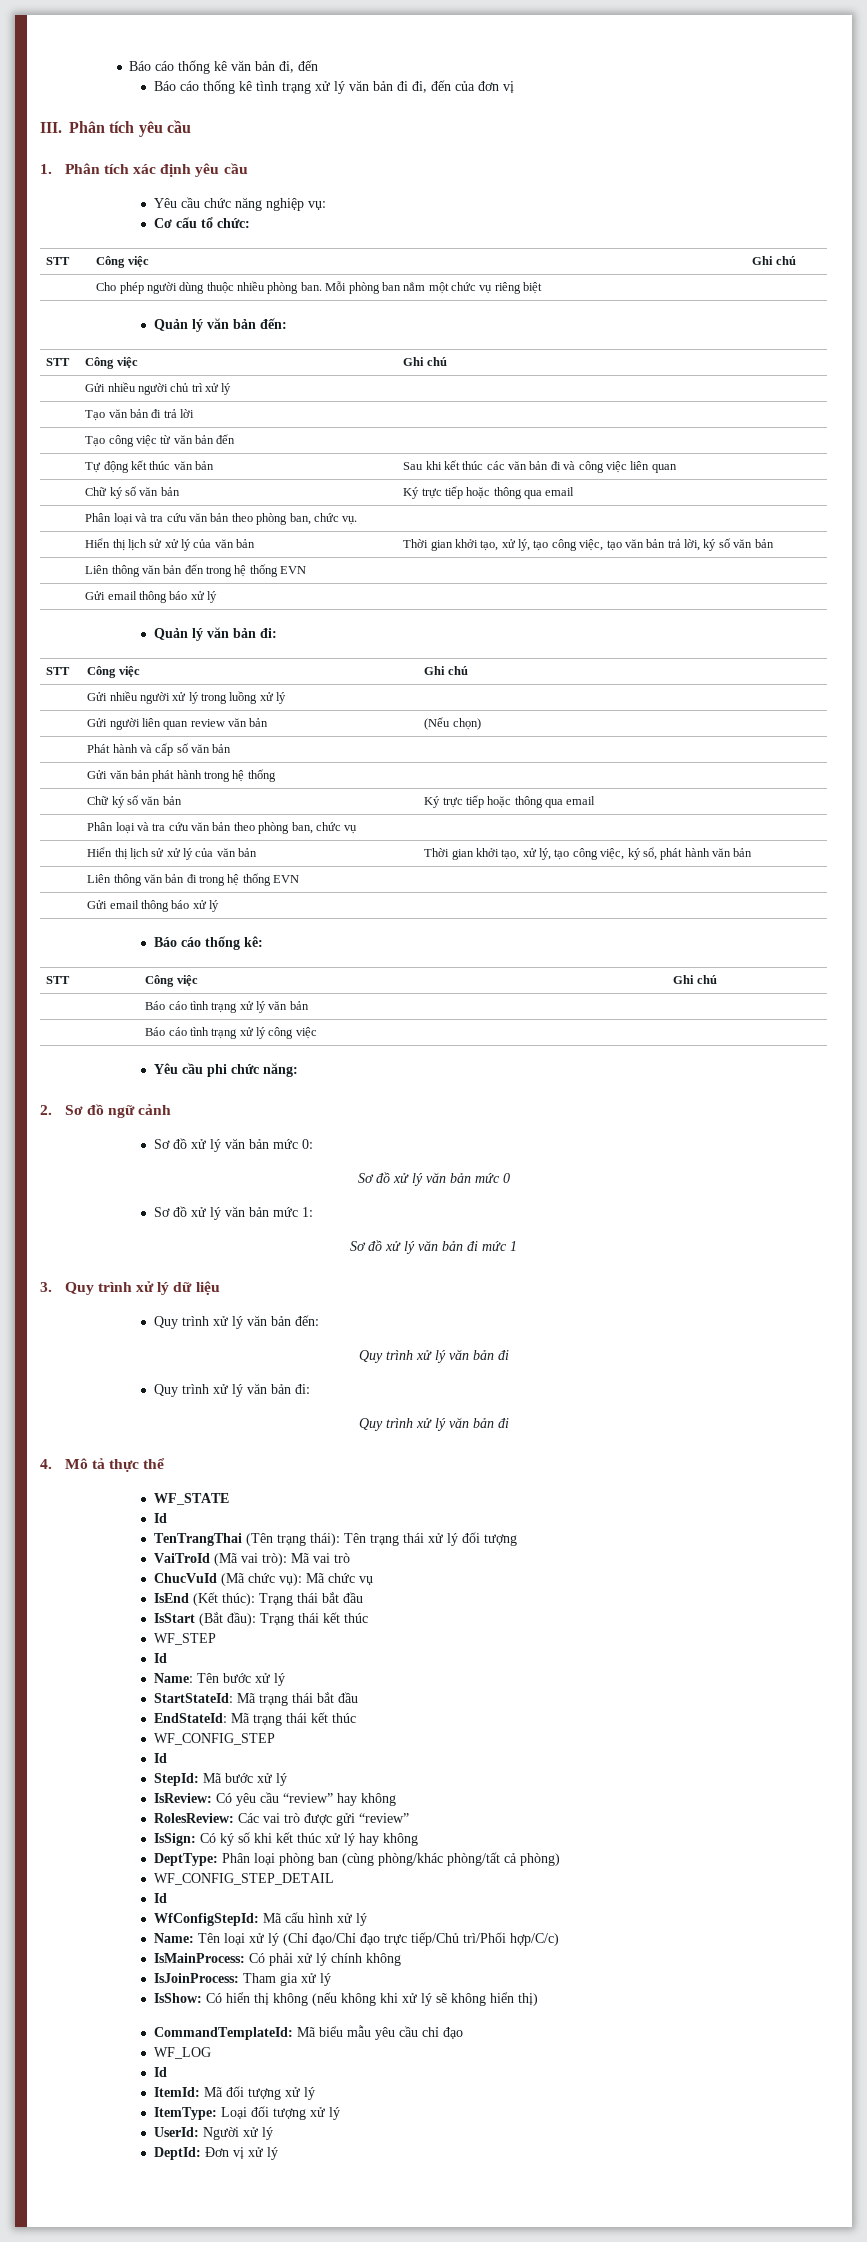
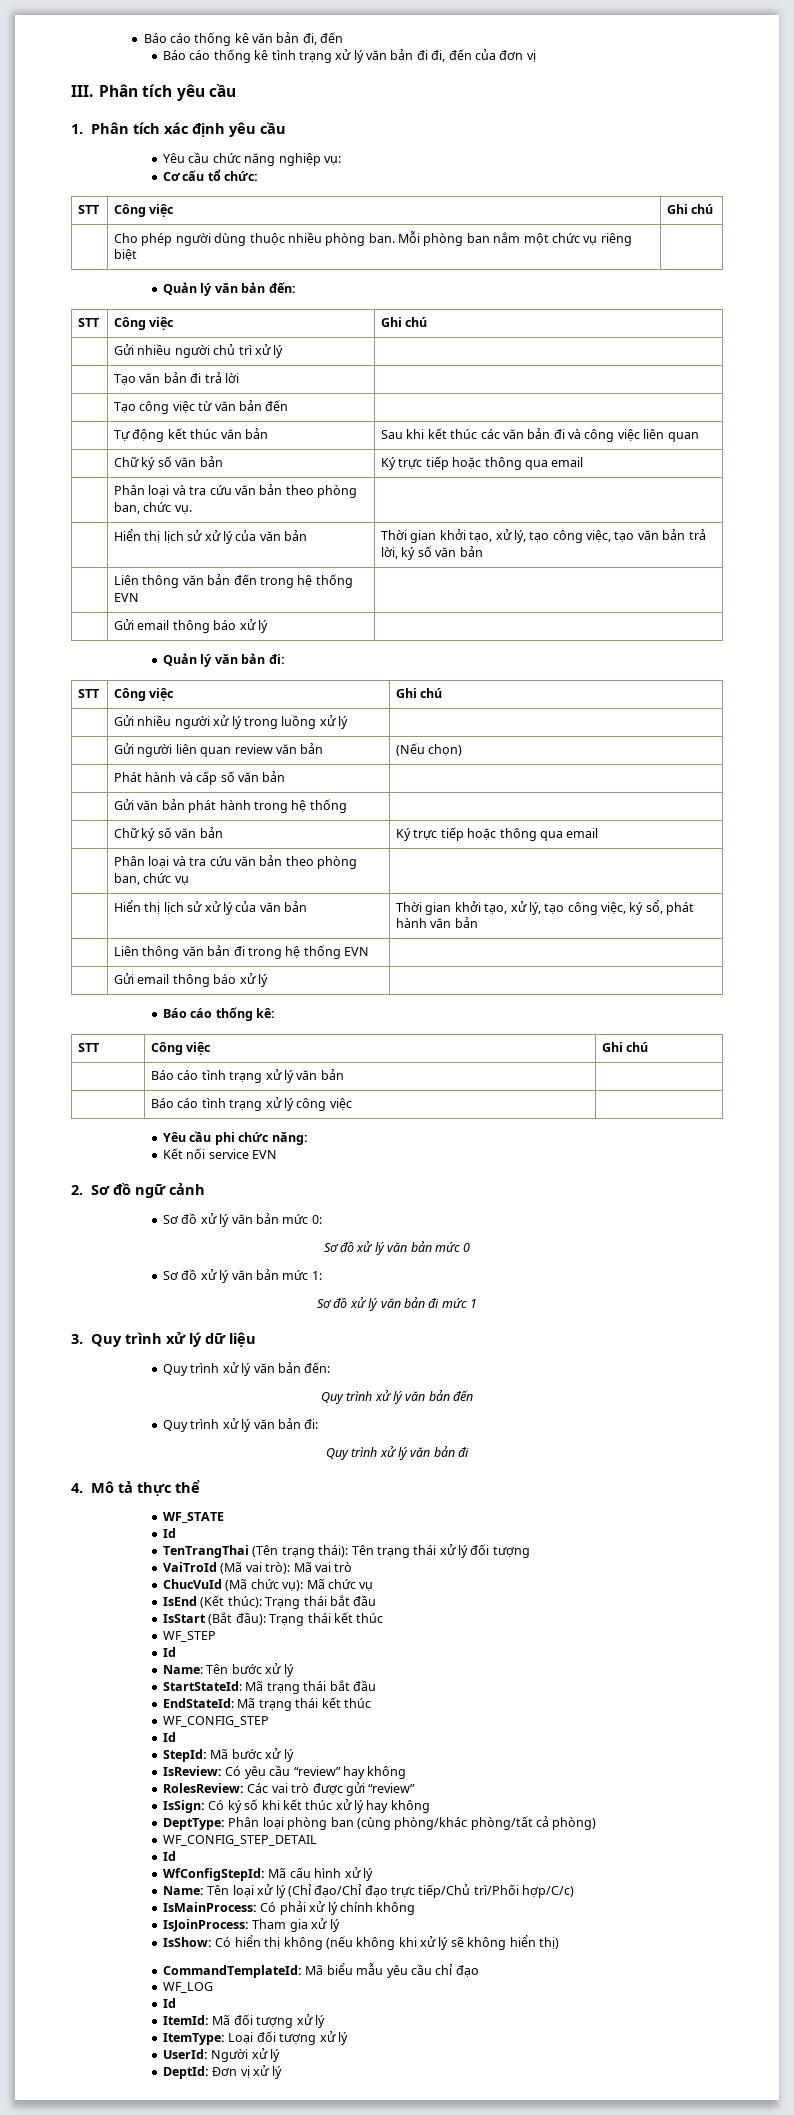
(298, 1070) none -> [163,1148,278,1159] // Kết nối service EVN
[497,1350,509,1360] đi -> [453,1390,474,1401] đến

